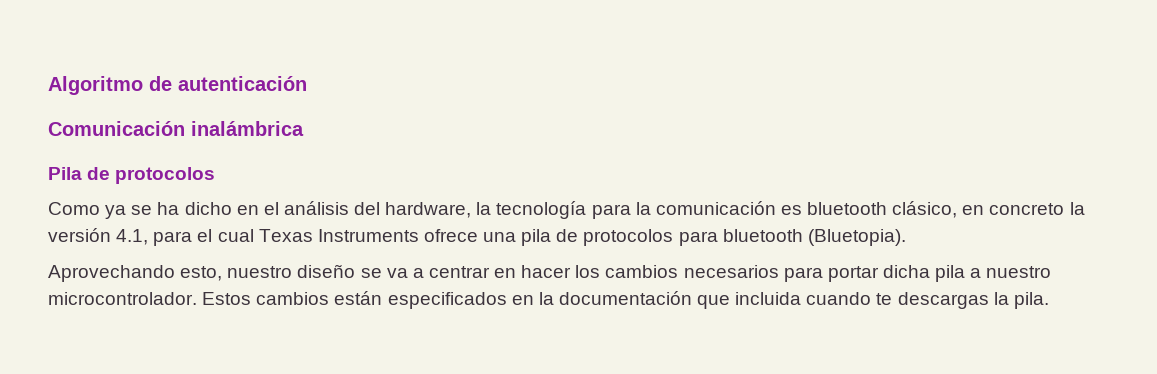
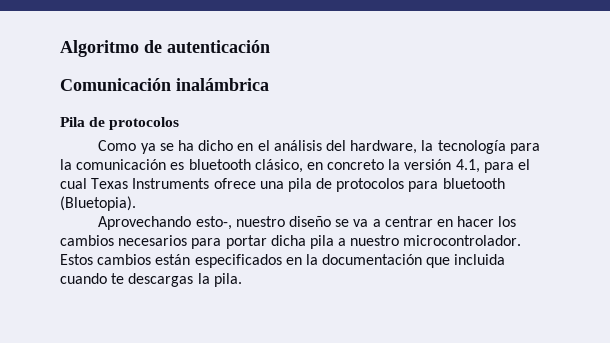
[180,266,223,281] esto, -> [195,216,232,230] esto-,

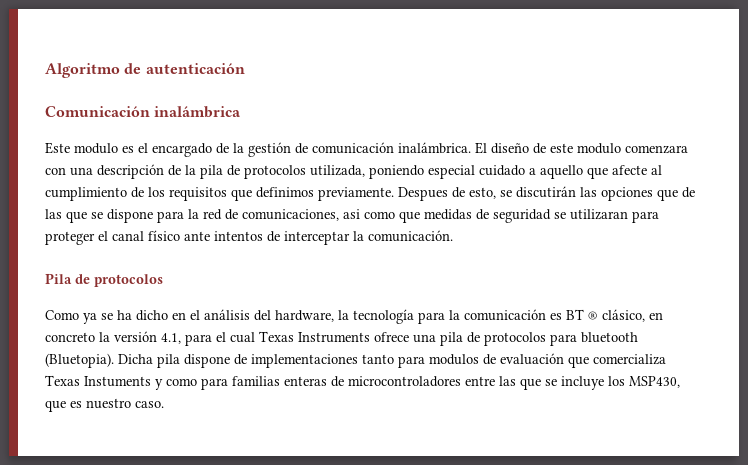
(269, 84) none -> [45,142,688,157] [45,164,662,179] [45,186,695,201] [45,209,659,223] [45,230,453,245] // Este modulo es el encargado de la gestión de comunicación inalámbrica. El diseño de este modulo comenzara con una descripción de la pila de protocolos utilizada, poniendo especial cuidado a aquello que afecte al cumplimiento de los requisitos que definimos previamente. Despues de esto, se discutirán las opciones que de las que se dispone para la red de comunicaciones, asi como que medidas de seguridad se utilizaran para proteger el canal físico ante intentos de interceptar la comunicación.
[188,159,251,170] bluetooth -> [566,309,598,320] BT ®
[98,216,517,230] [60,235,522,249] [60,254,506,268] [60,273,242,287] // Aprovechando esto-, nuestro diseño se va a centrar en hacer los cambios necesarios para portar dicha pila a nuestro microcontrolador. Estos cambios están especificados en la documentación que incluida cuando te descargas la pila. -> [118,353,666,368] [45,375,680,390] [45,398,164,412] Dicha pila dispone de implementaciones tanto para modulos de evaluación que comercializa Texas Instuments y como para familias enteras de microcontroladores entre las que se incluye los MSP430, que es nuestro caso.

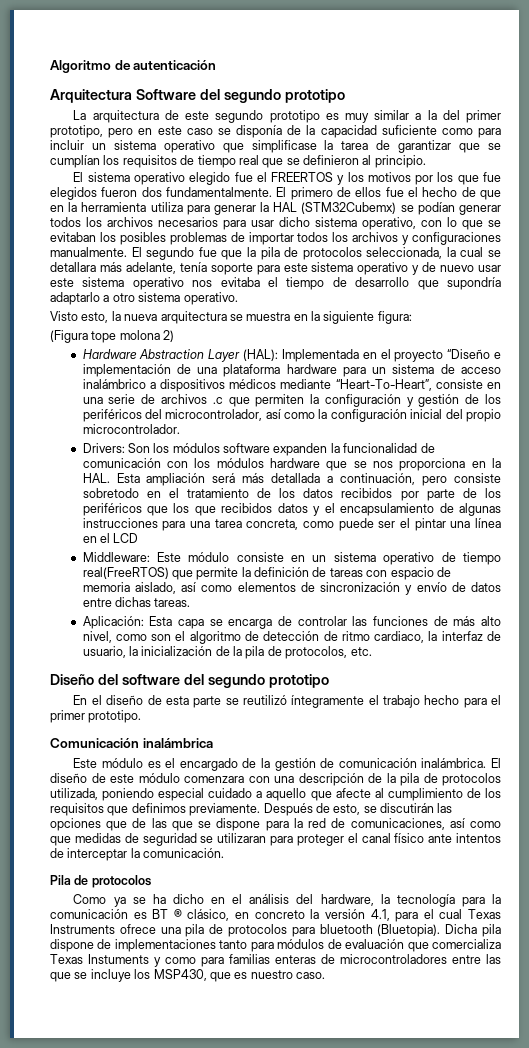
(245, 68) none -> [50,89,345,103] [73,110,501,123] [50,125,502,138] [50,140,502,153] [50,155,426,168] [73,172,502,185] [50,187,501,200] [50,202,502,215] [50,217,501,230] [50,232,501,245] [50,247,501,260] [50,262,502,275] [50,277,501,290] [50,292,238,305] [50,311,412,324] [50,330,175,343] [82,349,501,362] [82,364,502,377] [82,379,501,392] [82,394,501,407] [82,409,501,422] [82,424,180,434] [82,443,435,456] [82,458,502,471] [82,473,502,486] [82,488,502,501] [82,503,501,516] [82,518,501,531] [82,533,139,543] [82,552,501,565] [82,567,451,580] [82,582,501,595] [82,597,191,607] [82,616,501,629] [82,631,501,644] [82,646,372,659] [50,674,329,688] [73,695,501,708] [50,710,142,723] // Arquitectura Software del segundo prototipo // La arquitectura de este segundo prototipo es muy similar a la del primer prototipo, pero en este caso se disponía de la capacidad suficiente como para incluir un sistema operativo que simplificase la tarea de garantizar que se cumplían los requisitos de tiempo real que se definieron al principio. // El sistema operativo elegido fue el FREERTOS y los motivos por los que fue elegidos fueron dos fundamentalmente. El primero de ellos fue el hecho de que en la herramienta utiliza para generar la HAL (STM32Cubemx) se podían generar todos los archivos necesarios para usar dicho sistema operativo, con lo que se evitaban los posibles problemas de importar todos los archivos y configuraciones manualmente. El segundo fue que la pila de protocolos seleccionada, la cual se detallara más adelante, tenía soporte para este sistema operativo y de nuevo usar este sistema operativo nos evitaba el tiempo de desarrollo que supondría adaptarlo a otro sistema operativo. // Visto esto, la nueva arquitectura se muestra en la siguiente figura: // (Figura tope molona 2) // Hardware Abstraction Layer (HAL): Implementada en el proyecto “Diseño e implementación de una plataforma hardware para un sistema de acceso inalámbrico a dispositivos médicos mediante “Heart-To-Heart”, consiste en una serie de archivos .c que permiten la configuración y gestión de los periféricos del microcontrolador, así como la configuración inicial del propio microcontrolador. // Drivers: Son los módulos software expanden la funcionalidad de comunicación con los módulos hardware que se nos proporciona en la HAL. Esta ampliación será más detallada a continuación, pero consiste sobretodo en el tratamiento de los datos recibidos por parte de los periféricos que los que recibidos datos y el encapsulamiento de algunas instrucciones para una tarea concreta, como puede ser el pintar una línea en el LCD // Middleware: Este módulo consiste en un sistema operativo de tiempo real(FreeRTOS) que permite la definición de tareas con espacio de memoria aislado, así como elementos de sincronización y envío de datos entre dichas tareas. // Aplicación: Esta capa se encarga de controlar las funciones de más alto nivel, como son el algoritmo de detección de ritmo cardiaco, la interfaz de usuario, la inicialización de la pila de protocolos, etc. // Diseño del software del segundo prototipo // En el diseño de esta parte se reutilizó íntegramente el trabajo hecho para el primer prototipo.
[74,143,118,154] modulo -> [102,758,144,768] módulo
[577,143,621,154] modulo -> [138,773,180,783] módulo
[398,187,448,201] Despues -> [263,803,313,816] Después
[343,209,360,219] asi -> [449,818,465,828] así
[429,354,479,365] modulos -> [277,939,325,949] módulos

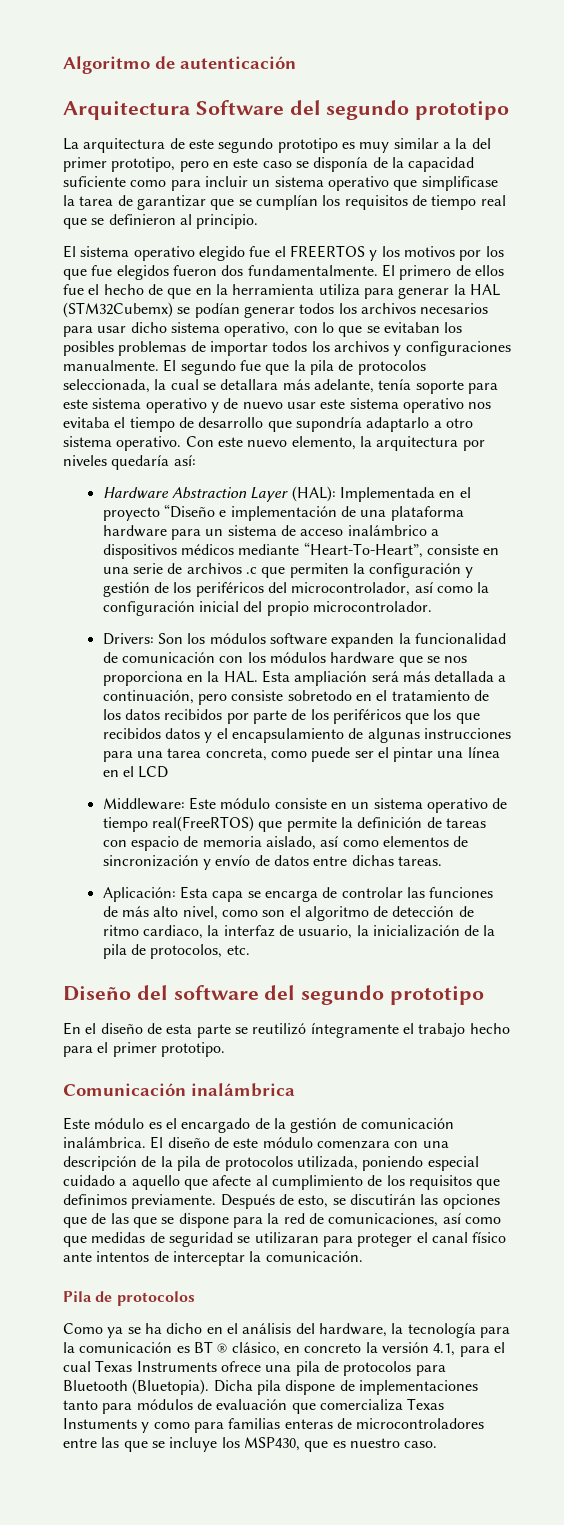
[50,311,412,324] [50,330,175,343] // Visto esto, la nueva arquitectura se muestra en la siguiente figura: // (Figura tope molona 2) -> [185,436,485,451] [63,455,196,470] Con este nuevo elemento, la arquitectura por niveles quedaría así:
[319,924,373,934] bluetooth -> [63,1380,128,1391] Bluetooth

